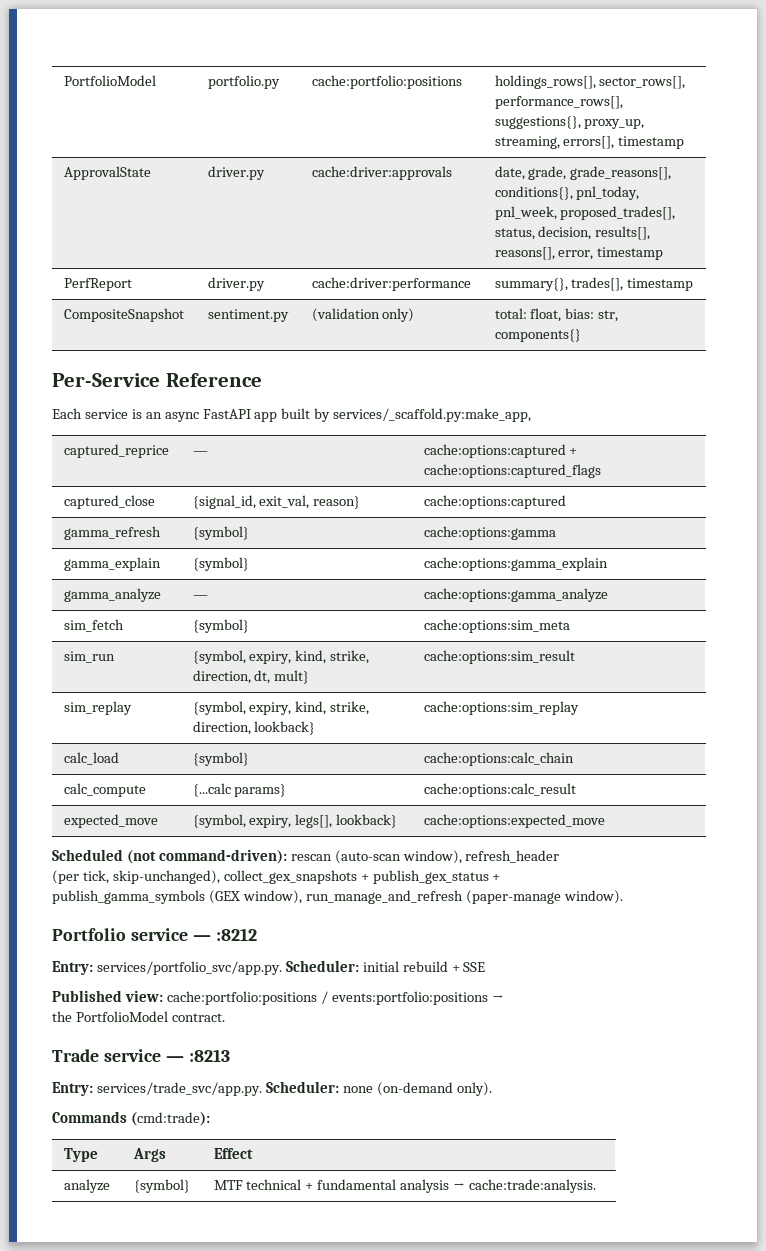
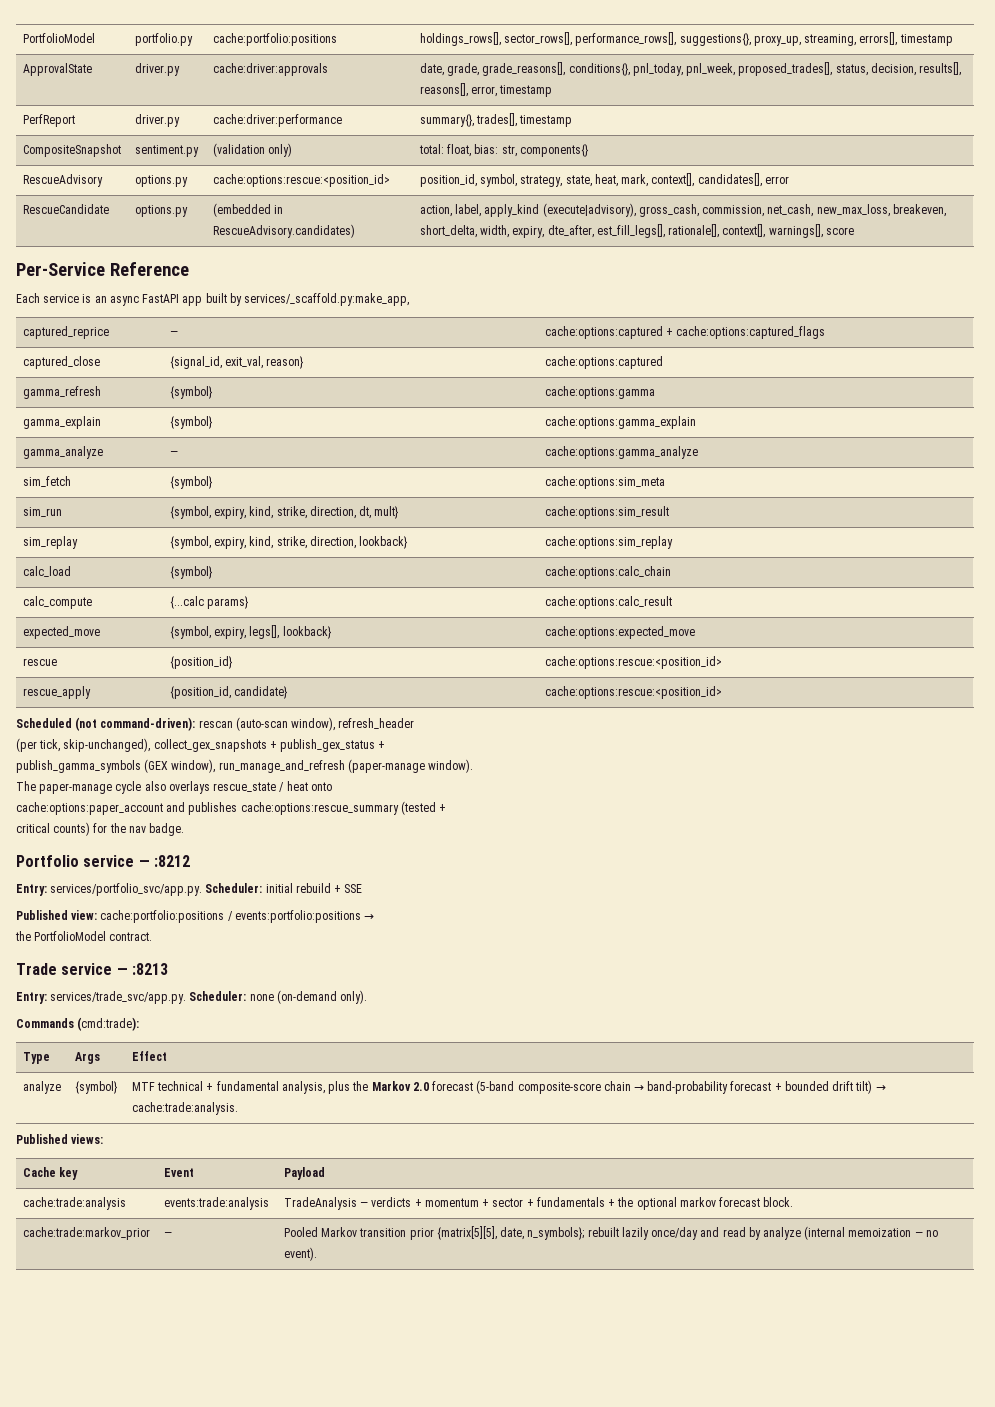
(581, 335) none -> [22,174,103,187] [134,175,188,187] [212,174,390,187] [419,173,789,187] [22,204,109,214] [134,205,188,217] [212,203,284,217] [212,224,355,238] [419,203,946,217] [419,224,854,238] // RescueAdvisory | options.py | cache:options:rescue:<position_id> | position_id, symbol, strategy, state, heat, mark, context[], candidates[], error // RescueCandidate | options.py | (embedded in RescueAdvisory.candidates) | action, label, apply_kind (execute|advisory), gross_cash, commission, net_cash, new_max_loss, breakeven, short_delta, width, expiry, dte_after, est_fill_legs[], rationale[], context[], warnings[], score
(605, 821) none -> [22,658,57,666] [169,656,232,669] [544,656,722,669] [22,686,91,699] [169,686,288,699] [544,686,722,699] // rescue | {position_id} | cache:options:rescue:<position_id> // rescue_apply | {position_id, candidate} | cache:options:rescue:<position_id>
(623, 897) none -> [16,781,332,794] [16,801,447,815] [16,822,185,836] // The paper-manage cycle also overlays rescue_state / heat onto // cache:options:paper_account and publishes cache:options:rescue_summary (tested + // critical counts) for the nav badge.
[400,1179,597,1193] analysis → cache:trade:analysis. -> [281,1080,886,1094] [131,1102,238,1115] [16,1134,104,1144] [22,1167,79,1180] [163,1168,194,1177] [283,1167,325,1180] [22,1197,126,1210] [163,1197,269,1210] [283,1197,794,1210] [22,1227,150,1240] [163,1232,172,1237] [283,1226,938,1240] [283,1247,317,1261] analysis, plus the Markov 2.0 forecast (5-band composite-score chain → band-probability forecast + bounded drift tilt) → cache:trade:analysis. // Published views: // Cache key | Event | Payload // cache:trade:analysis | events:trade:analysis | TradeAnalysis — verdicts + momentum + sector + fundamentals + the optional markov forecast block. // cache:trade:markov_prior | — | Pooled Markov transition prior {matrix[5][5], date, n_symbols}; rebuilt lazily once/day and read by analyze (internal memoization — no event).

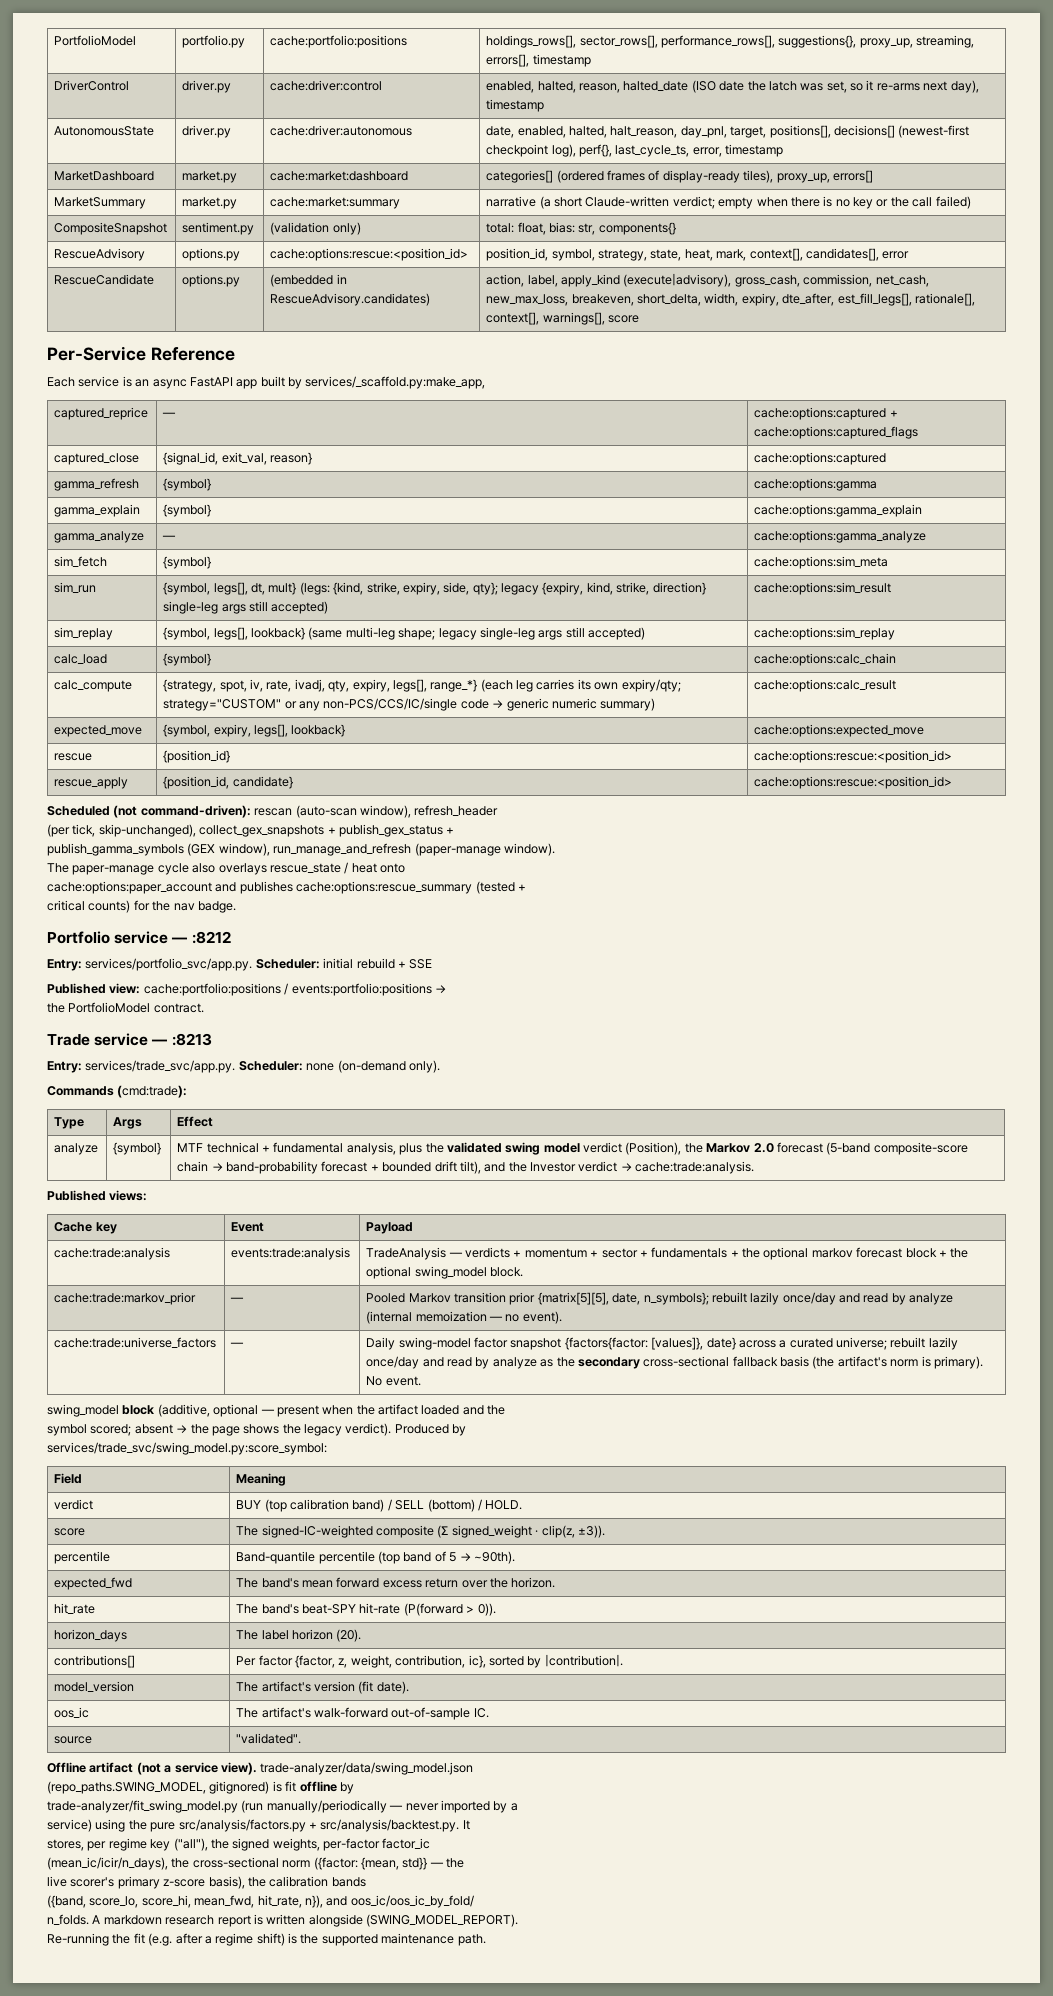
[22,63,92,76] [134,63,180,76] [212,63,328,76] [419,62,962,76] [419,83,553,97] [22,114,75,127] [134,114,180,127] [212,114,342,127] [419,113,573,127] ApprovalState | driver.py | cache:driver:approvals | date, grade, grade_reasons[], conditions{}, pnl_today, pnl_week, proposed_trades[], status, decision, results[], reasons[], error, timestamp // PerfReport | driver.py | cache:driver:performance | summary{}, trades[], timestamp -> [54,80,130,91] [182,80,232,93] [270,80,383,91] [486,80,979,93] [486,99,545,112] [54,126,155,136] [182,125,232,138] [270,125,413,136] [486,125,970,138] [486,144,784,157] [54,171,155,181] [182,171,238,183] [270,171,409,181] [486,170,873,183] [54,197,147,209] [182,197,238,209] [270,197,401,209] [486,196,971,209] DriverControl | driver.py | cache:driver:control | enabled, halted, reason, halted_date (ISO date the latch was set, so it re-arms next day), timestamp // AutonomousState | driver.py | cache:driver:autonomous | date, enabled, halted, halt_reason, day_pnl, target, positions[], decisions[] (newest-first checkpoint log), perf{}, last_cycle_ts, error, timestamp // MarketDashboard | market.py | cache:market:dashboard | categories[] (ordered frames of display-ready tiles), proxy_up, errors[] // MarketSummary | market.py | cache:market:summary | narrative (a short Claude-written verdict; empty when there is no key or the call failed)
[214,506,399,519] [544,506,669,519] [22,536,78,549] [169,536,408,549] expiry, kind, strike, direction, dt, mult} | cache:options:sim_result // sim_replay | {symbol, expiry, kind, strike, direction, lookback} -> [213,582,706,595] [163,601,329,614] [754,582,892,595] [54,627,114,640] [163,627,646,640] legs[], dt, mult} (legs: {kind, strike, expiry, side, qty}; legacy {expiry, kind, strike, direction} single-leg args still accepted) | cache:options:sim_result // sim_replay | {symbol, legs[], lookback} (same multi-leg shape; legacy single-leg args still accepted)
[169,596,249,609] {...calc params} -> [163,679,681,692] [163,698,656,711] {strategy, spot, iv, rate, ivadj, qty, expiry, legs[], range_*} (each leg carries its own expiry/qty; strategy="CUSTOM" or any non-PCS/CCS/IC/single code → generic numeric summary)
(369, 1086) none -> [446,1142,703,1155] validated swing model verdict (Position), the
[855,1080,873,1094] tilt) -> [459,1161,618,1174] tilt), and the Investor verdict
(760, 1202) none -> [905,1248,969,1258] [366,1266,487,1279] block + the optional swing_model
(317, 1254) none -> [54,1337,217,1348] [230,1342,245,1347] [366,1337,958,1350] [366,1356,983,1369] [366,1376,421,1386] [47,1404,506,1417] [47,1423,467,1436] [47,1442,327,1455] [54,1473,83,1484] [236,1473,287,1486] [54,1499,94,1510] [236,1499,523,1512] [54,1528,86,1536] [236,1525,605,1538] [54,1551,111,1564] [236,1551,515,1564] [54,1577,133,1590] [236,1577,556,1588] [54,1603,96,1614] [236,1603,496,1616] [54,1629,128,1642] [236,1629,362,1642] [54,1655,136,1668] [236,1654,623,1668] [54,1681,135,1692] [236,1681,409,1694] [54,1707,90,1718] [236,1707,489,1720] [54,1736,93,1744] [236,1733,302,1744] [47,1762,474,1775] [47,1781,354,1794] [47,1800,518,1813] [47,1819,470,1832] [47,1838,431,1851] [47,1857,464,1870] [47,1876,366,1889] [47,1895,474,1908] [47,1914,518,1927] [47,1933,486,1946] // cache:trade:universe_factors | — | Daily swing-model factor snapshot {factors{factor: [values]}, date} across a curated universe; rebuilt lazily once/day and read by analyze as the secondary cross-sectional fallback basis (the artifact's norm is primary). No event. // swing_model block (additive, optional — present when the artifact loaded and the // symbol scored; absent → the page shows the legacy verdict). Produced by // services/trade_svc/swing_model.py:score_symbol: // Field | Meaning // verdict | BUY (top calibration band) / SELL (bottom) / HOLD. // score | The signed-IC-weighted composite (Σ signed_weight · clip(z, ±3)). // percentile | Band-quantile percentile (top band of 5 → ~90th). // expected_fwd | The band's mean forward excess return over the horizon. // hit_rate | The band's beat-SPY hit-rate (P(forward > 0)). // horizon_days | The label horizon (20). // contributions[] | Per factor {factor, z, weight, contribution, ic}, sorted by |contribution|. // model_version | The artifact's version (fit date). // oos_ic | The artifact's walk-forward out-of-sample IC. // source | "validated". // Offline artifact (not a service view). trade-analyzer/data/swing_model.json // (repo_paths.SWING_MODEL, gitignored) is fit offline by // trade-analyzer/fit_swing_model.py (run manually/periodically — never imported by a // service) using the pure src/analysis/factors.py + src/analysis/backtest.py. It // stores, per regime key ("all"), the signed weights, per-factor factor_ic // (mean_ic/icir/n_days), the cross-sectional norm ({factor: {mean, std}} — the // live scorer's primary z-score basis), the calibration bands // ({band, score_lo, score_hi, mean_fwd, hit_rate, n}), and oos_ic/oos_ic_by_fold/ // n_folds. A markdown research report is written alongside (SWING_MODEL_REPORT). // Re-running the fit (e.g. after a regime shift) is the supported maintenance path.

